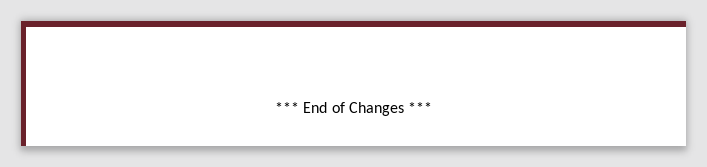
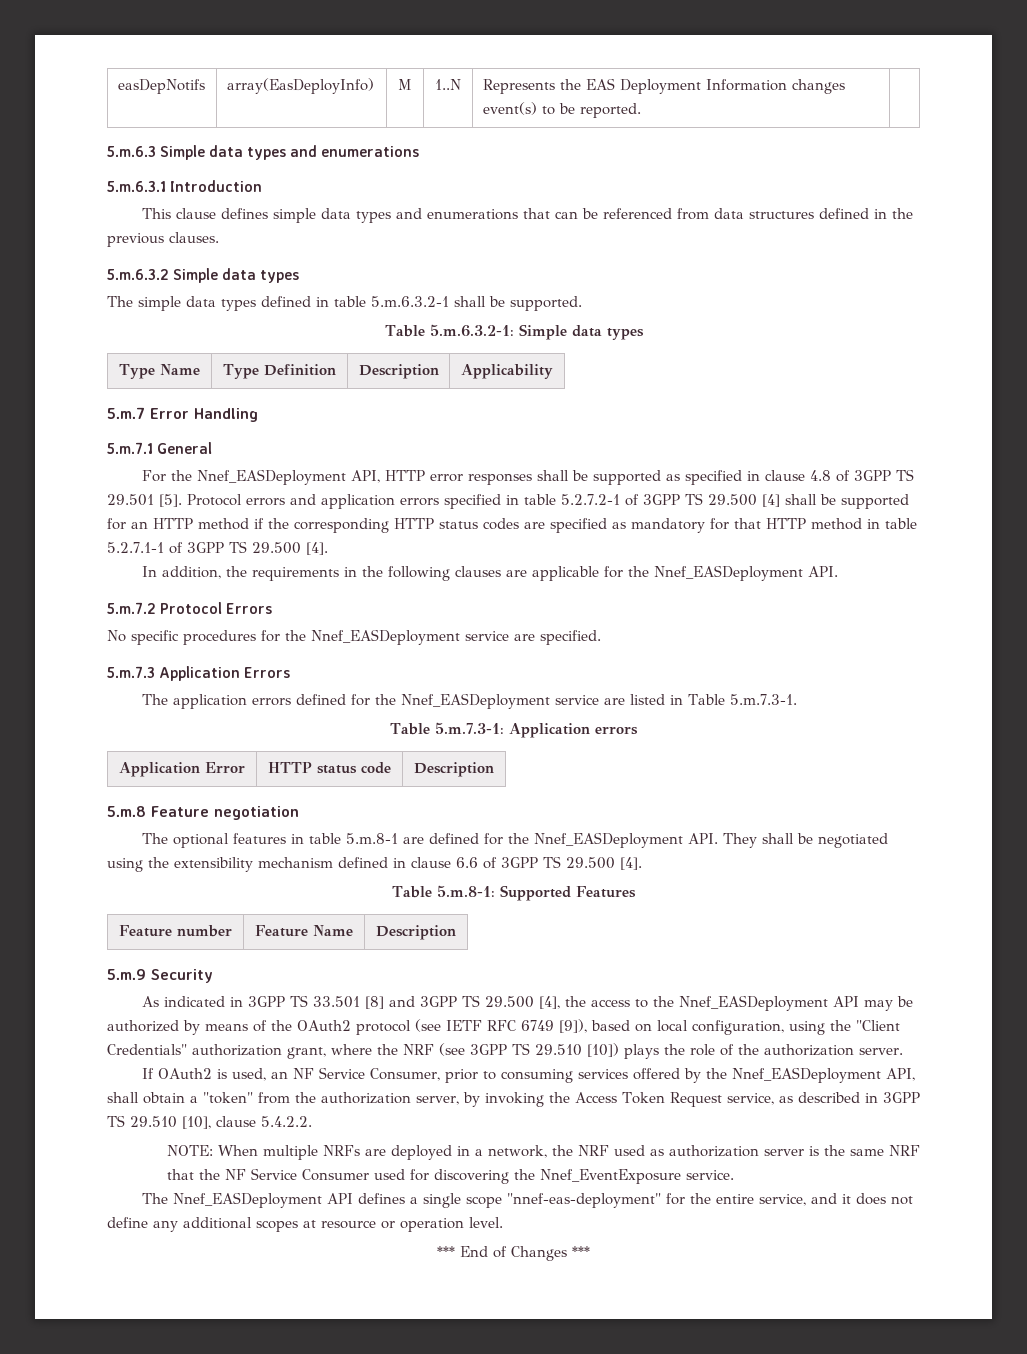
(275, 107) none -> [117,79,205,94] [226,78,374,94] [398,79,412,90] [435,79,461,90] [482,78,845,94] [482,102,641,118] [107,145,420,160] [107,180,263,192] [142,208,914,223] [107,232,219,247] [107,268,300,283] [107,296,582,311] [384,324,644,340] [119,364,200,379] [223,364,336,379] [358,364,439,379] [461,364,553,379] [107,407,258,422] [107,442,213,454] [142,469,915,485] [107,493,909,509] [107,518,917,533] [107,541,328,555] [142,565,839,581] [107,602,273,614] [107,629,601,645] [107,666,291,681] [142,693,798,709] [390,722,638,738] [119,762,245,777] [268,762,391,774] [414,762,494,777] [107,806,299,820] [142,832,889,848] [107,856,642,872] [392,885,636,901] [119,925,232,937] [255,925,353,937] [376,925,456,940] [107,969,213,983] [142,995,914,1011] [107,1019,900,1035] [107,1043,903,1059] [142,1067,916,1083] [107,1092,920,1107] [107,1115,312,1129] [166,1145,920,1160] [166,1168,734,1184] [142,1192,914,1208] [107,1217,503,1232] easDepNotifs | array(EasDeployInfo) | M | 1..N | Represents the EAS Deployment Information changes event(s) to be reported. | // 5.m.6.3 Simple data types and enumerations // 5.m.6.3.1 Introduction // This clause defines simple data types and enumerations that can be referenced from data structures defined in the previous clauses. // 5.m.6.3.2 Simple data types // The simple data types defined in table 5.m.6.3.2-1 shall be supported. // Table 5.m.6.3.2-1: Simple data types // Type Name | Type Definition | Description | Applicability // 5.m.7 Error Handling // 5.m.7.1 General // For the Nnef_EASDeployment API, HTTP error responses shall be supported as specified in clause 4.8 of 3GPP TS 29.501 [5]. Protocol errors and application errors specified in table 5.2.7.2-1 of 3GPP TS 29.500 [4] shall be supported for an HTTP method if the corresponding HTTP status codes are specified as mandatory for that HTTP method in table 5.2.7.1-1 of 3GPP TS 29.500 [4]. // In addition, the requirements in the following clauses are applicable for the Nnef_EASDeployment API. // 5.m.7.2 Protocol Errors // No specific procedures for the Nnef_EASDeployment service are specified. // 5.m.7.3 Application Errors // The application errors defined for the Nnef_EASDeployment service are listed in Table 5.m.7.3-1. // Table 5.m.7.3-1: Application errors // Application Error | HTTP status code | Description // 5.m.8 Feature negotiation // The optional features in table 5.m.8-1 are defined for the Nnef_EASDeployment API. They shall be negotiated using the extensibility mechanism defined in clause 6.6 of 3GPP TS 29.500 [4]. // Table 5.m.8-1: Supported Features // Feature number | Feature Name | Description // 5.m.9 Security // As indicated in 3GPP TS 33.501 [8] and 3GPP TS 29.500 [4], the access to the Nnef_EASDeployment API may be authorized by means of the OAuth2 protocol (see IETF RFC 6749 [9]), based on local configuration, using the "Client Credentials" authorization grant, where the NRF (see 3GPP TS 29.510 [10]) plays the role of the authorization server. // If OAuth2 is used, an NF Service Consumer, prior to consuming services offered by the Nnef_EASDeployment API, shall obtain a "token" from the authorization server, by invoking the Access Token Request service, as described in 3GPP TS 29.510 [10], clause 5.4.2.2. // NOTE: When multiple NRFs are deployed in a network, the NRF used as authorization server is the same NRF that the NF Service Consumer used for discovering the Nnef_EventExposure service. // The Nnef_EASDeployment API defines a single scope "nnef-eas-deployment" for the entire service, and it does not define any additional scopes at resource or operation level. //

